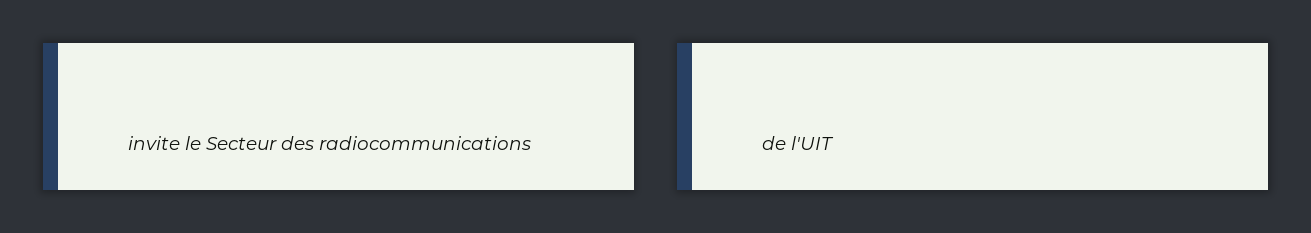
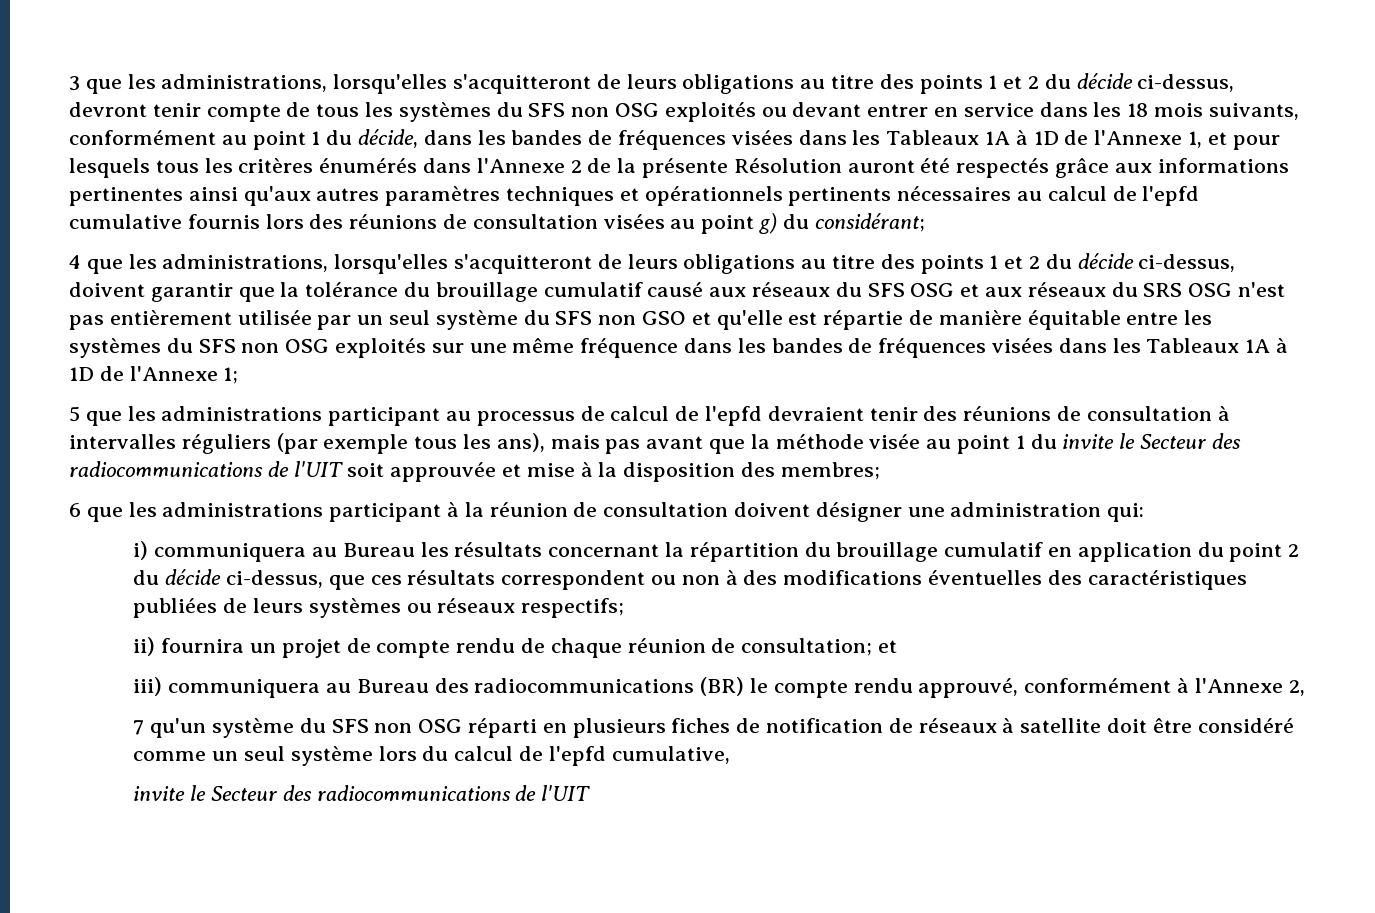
[127,136,834,150] invite le Secteur des radiocommunications de l'UIT -> [69,73,1235,94] [69,102,1299,122] [69,129,1280,150] [69,158,1289,178] [69,186,1200,206] [69,213,925,234] [69,253,1236,274] [69,282,1286,302] [69,310,1213,330] [69,338,1289,358] [69,366,239,384] [69,406,1230,426] [69,433,1241,454] [69,461,880,482] [69,502,1145,522] [133,541,1300,562] [133,569,1247,590] [133,598,625,618] [133,637,897,658] [133,677,1305,698] [133,718,1294,738] [133,746,730,766] [133,785,591,801] 3 que les administrations, lorsqu'elles s'acquitteront de leurs obligations au titre des points 1 et 2 du décide ci-dessus, devront tenir compte de tous les systèmes du SFS non OSG exploités ou devant entrer en service dans les 18 mois suivants, conformément au point 1 du décide, dans les bandes de fréquences visées dans les Tableaux 1A à 1D de l'Annexe 1, et pour lesquels tous les critères énumérés dans l'Annexe 2 de la présente Résolution auront été respectés grâce aux informations pertinentes ainsi qu'aux autres paramètres techniques et opérationnels pertinents nécessaires au calcul de l'epfd cumulative fournis lors des réunions de consultation visées au point g) du considérant; // 4 que les administrations, lorsqu'elles s'acquitteront de leurs obligations au titre des points 1 et 2 du décide ci-dessus, doivent garantir que la tolérance du brouillage cumulatif causé aux réseaux du SFS OSG et aux réseaux du SRS OSG n'est pas entièrement utilisée par un seul système du SFS non GSO et qu'elle est répartie de manière équitable entre les systèmes du SFS non OSG exploités sur une même fréquence dans les bandes de fréquences visées dans les Tableaux 1A à 1D de l'Annexe 1; // 5 que les administrations participant au processus de calcul de l'epfd devraient tenir des réunions de consultation à intervalles réguliers (par exemple tous les ans), mais pas avant que la méthode visée au point 1 du invite le Secteur des radiocommunications de l'UIT soit approuvée et mise à la disposition des membres; // 6 que les administrations participant à la réunion de consultation doivent désigner une administration qui: // i) communiquera au Bureau les résultats concernant la répartition du brouillage cumulatif en application du point 2 du décide ci-dessus, que ces résultats correspondent ou non à des modifications éventuelles des caractéristiques publiées de leurs systèmes ou réseaux respectifs; // ii) fournira un projet de compte rendu de chaque réunion de consultation; et // iii) communiquera au Bureau des radiocommunications (BR) le compte rendu approuvé, conformément à l'Annexe 2, // 7 qu'un système du SFS non OSG réparti en plusieurs fiches de notification de réseaux à satellite doit être considéré comme un seul système lors du calcul de l'epfd cumulative, // invite le Secteur des radiocommunications de l'UIT

